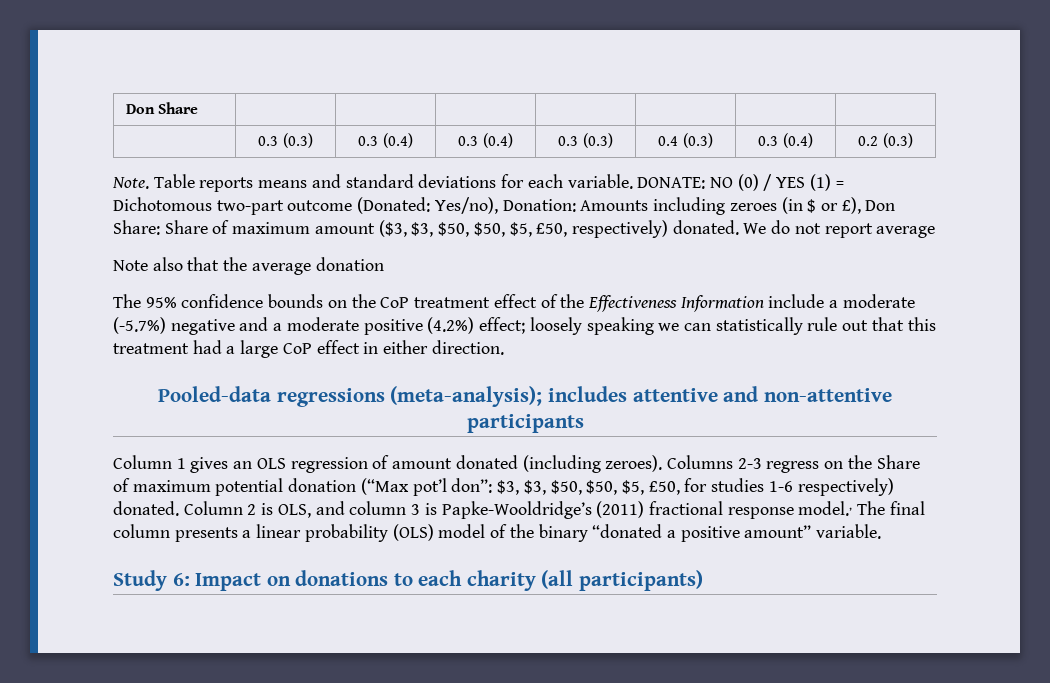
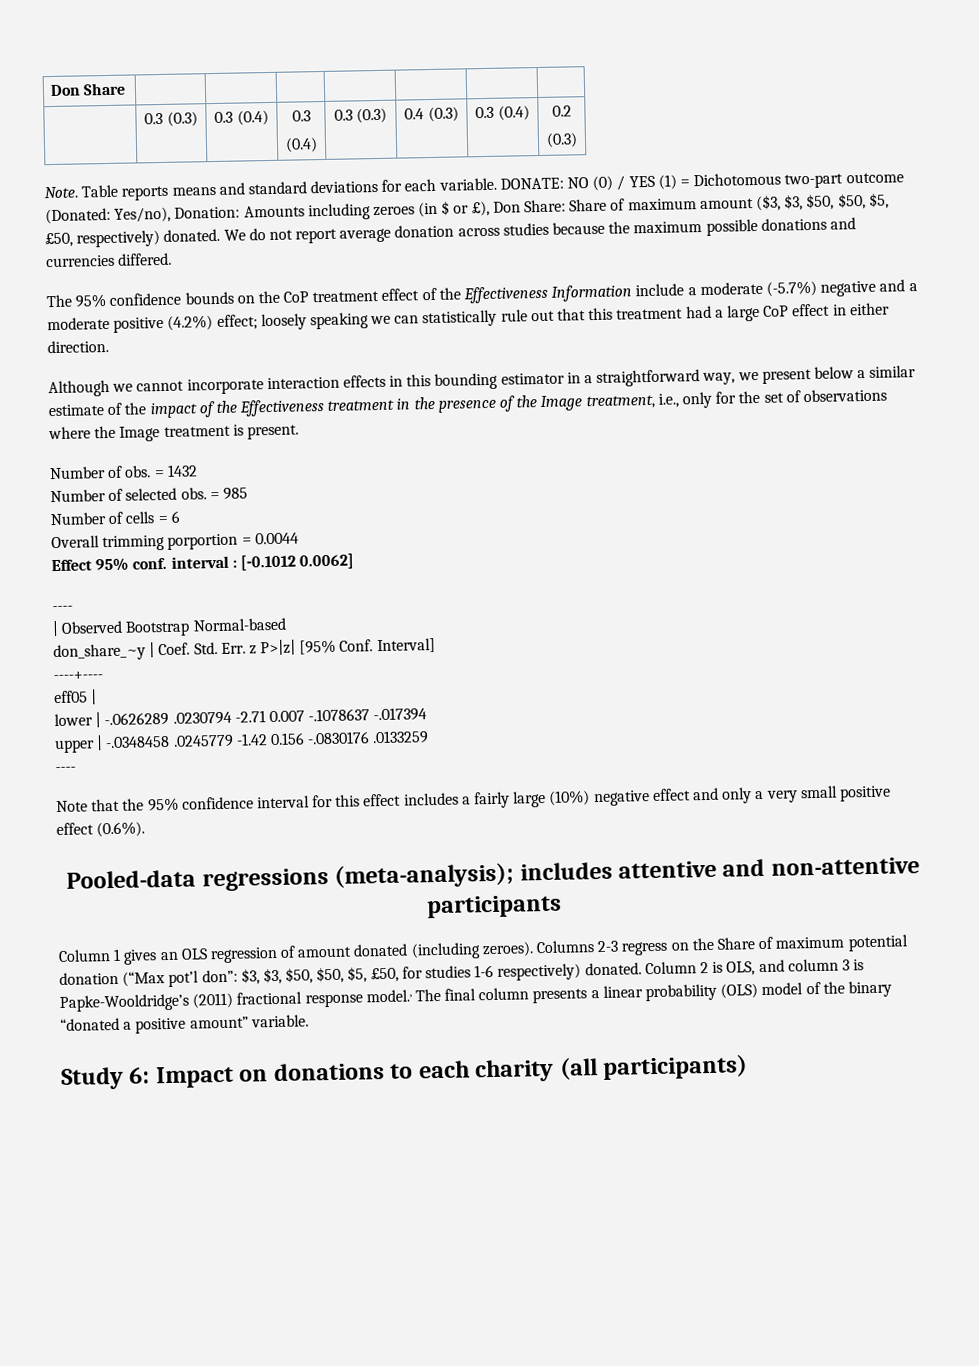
(479, 141) none -> (311, 116) //
(879, 141) none -> (572, 111) //
[113,257,384,275] // Note also that the average donation -> [394,217,856,238] [46,252,173,268] donation across studies because the maximum possible donations and currencies differed.
(504, 347) none -> [48,365,917,398] [48,388,887,419] [48,424,299,442] [49,464,198,480] [50,487,248,503] [50,510,180,526] [51,532,299,552] [51,553,355,572] [52,605,73,612] [52,617,286,637] [53,637,436,662] [53,671,103,681] [54,689,98,705] [54,707,428,728] [54,730,430,754] [55,766,76,773] [56,785,891,813] [56,821,146,838] // Although we cannot incorporate interaction effects in this bounding estimator in a straightforward way, we present below a similar estimate of the impact of the Effectiveness treatment in the presence of the Image treatment, i.e., only for the set of observations where the Image treatment is present. // Number of obs. = 1432 // Number of selected obs. = 985 // Number of cells = 6 // Overall trimming porportion = 0.0044 // Effect 95% conf. interval : [-0.1012 0.0062] // ---- // | Observed Bootstrap Normal-based // don_share_~y | Coef. Std. Err. z P>|z| [95% Conf. Interval] // ----+---- // eff05 | // lower | -.0626289 .0230794 -2.71 0.007 -.1078637 -.017394 // upper | -.0348458 .0245779 -1.42 0.156 -.0830176 .0133259 // ---- // Note that the 95% confidence interval for this effect includes a fairly large (10%) negative effect and only a very small positive effect (0.6%).

